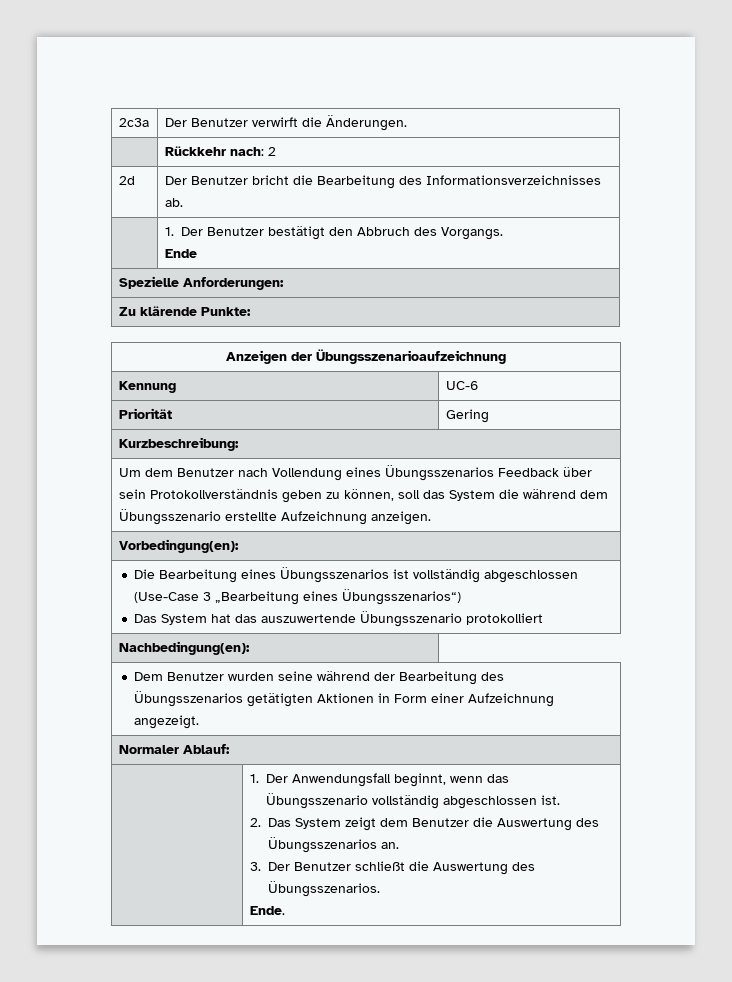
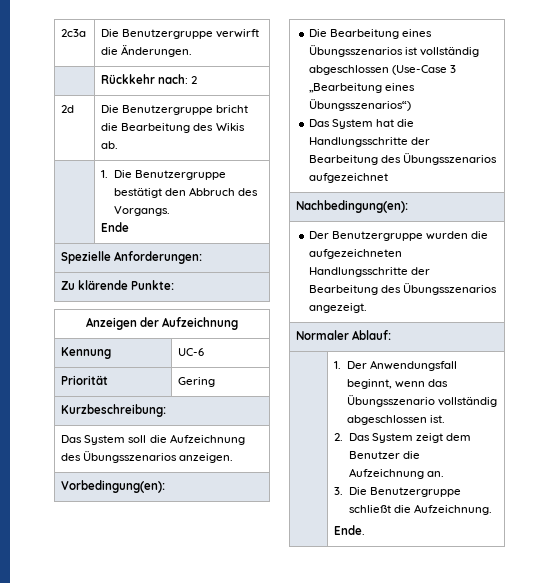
[164,118,248,127] Der Benutzer -> [101,29,214,39] Die Benutzergruppe
[164,176,248,185] Der Benutzer -> [101,105,214,115] Die Benutzergruppe
[425,175,601,185] Informationsverzeichnisses -> [215,123,245,131] Wikis
[180,227,264,236] Der Benutzer -> [114,170,227,180] Die Benutzergruppe
[316,349,506,364] Übungsszenarioaufzeichnung -> [162,317,239,330] Aufzeichnung
[118,465,592,481] [118,489,608,503] [118,509,367,525] Um dem Benutzer nach Vollendung eines Übungsszenarios Feedback über sein Protokollverständnis geben zu können, soll das System die während dem Übungsszenario erstellte Aufzeichnung -> [61,434,245,445] [61,450,178,463] Das System soll die Aufzeichnung des Übungsszenarios
[235,611,544,627] [118,641,250,655] [134,671,505,685] [134,691,555,707] das auszuwertende Übungsszenario protokolliert // Nachbedingung(en): // Dem Benutzer wurden seine während der Bearbeitung des Übungsszenarios getätigten Aktionen in Form einer Aufzeichnung -> [397,119,415,127] [308,137,431,147] [308,152,498,165] [308,173,388,183] [296,200,409,213] [308,231,489,241] [308,249,402,259] [308,267,431,277] [308,282,498,295] die Handlungsschritte der Bearbeitung des Übungsszenarios aufgezeichnet // Nachbedingung(en): // Der Benutzergruppe wurden die aufgezeichneten Handlungsschritte der Bearbeitung des Übungsszenarios
[496,818,599,831] [267,837,377,853] Auswertung des Übungsszenarios -> [349,468,425,479] Aufzeichnung
[267,861,535,875] [267,881,380,897] Der Benutzer schließt die Auswertung des Übungsszenarios. -> [349,487,462,497] [349,504,493,515] Die Benutzergruppe schließt die Aufzeichnung.

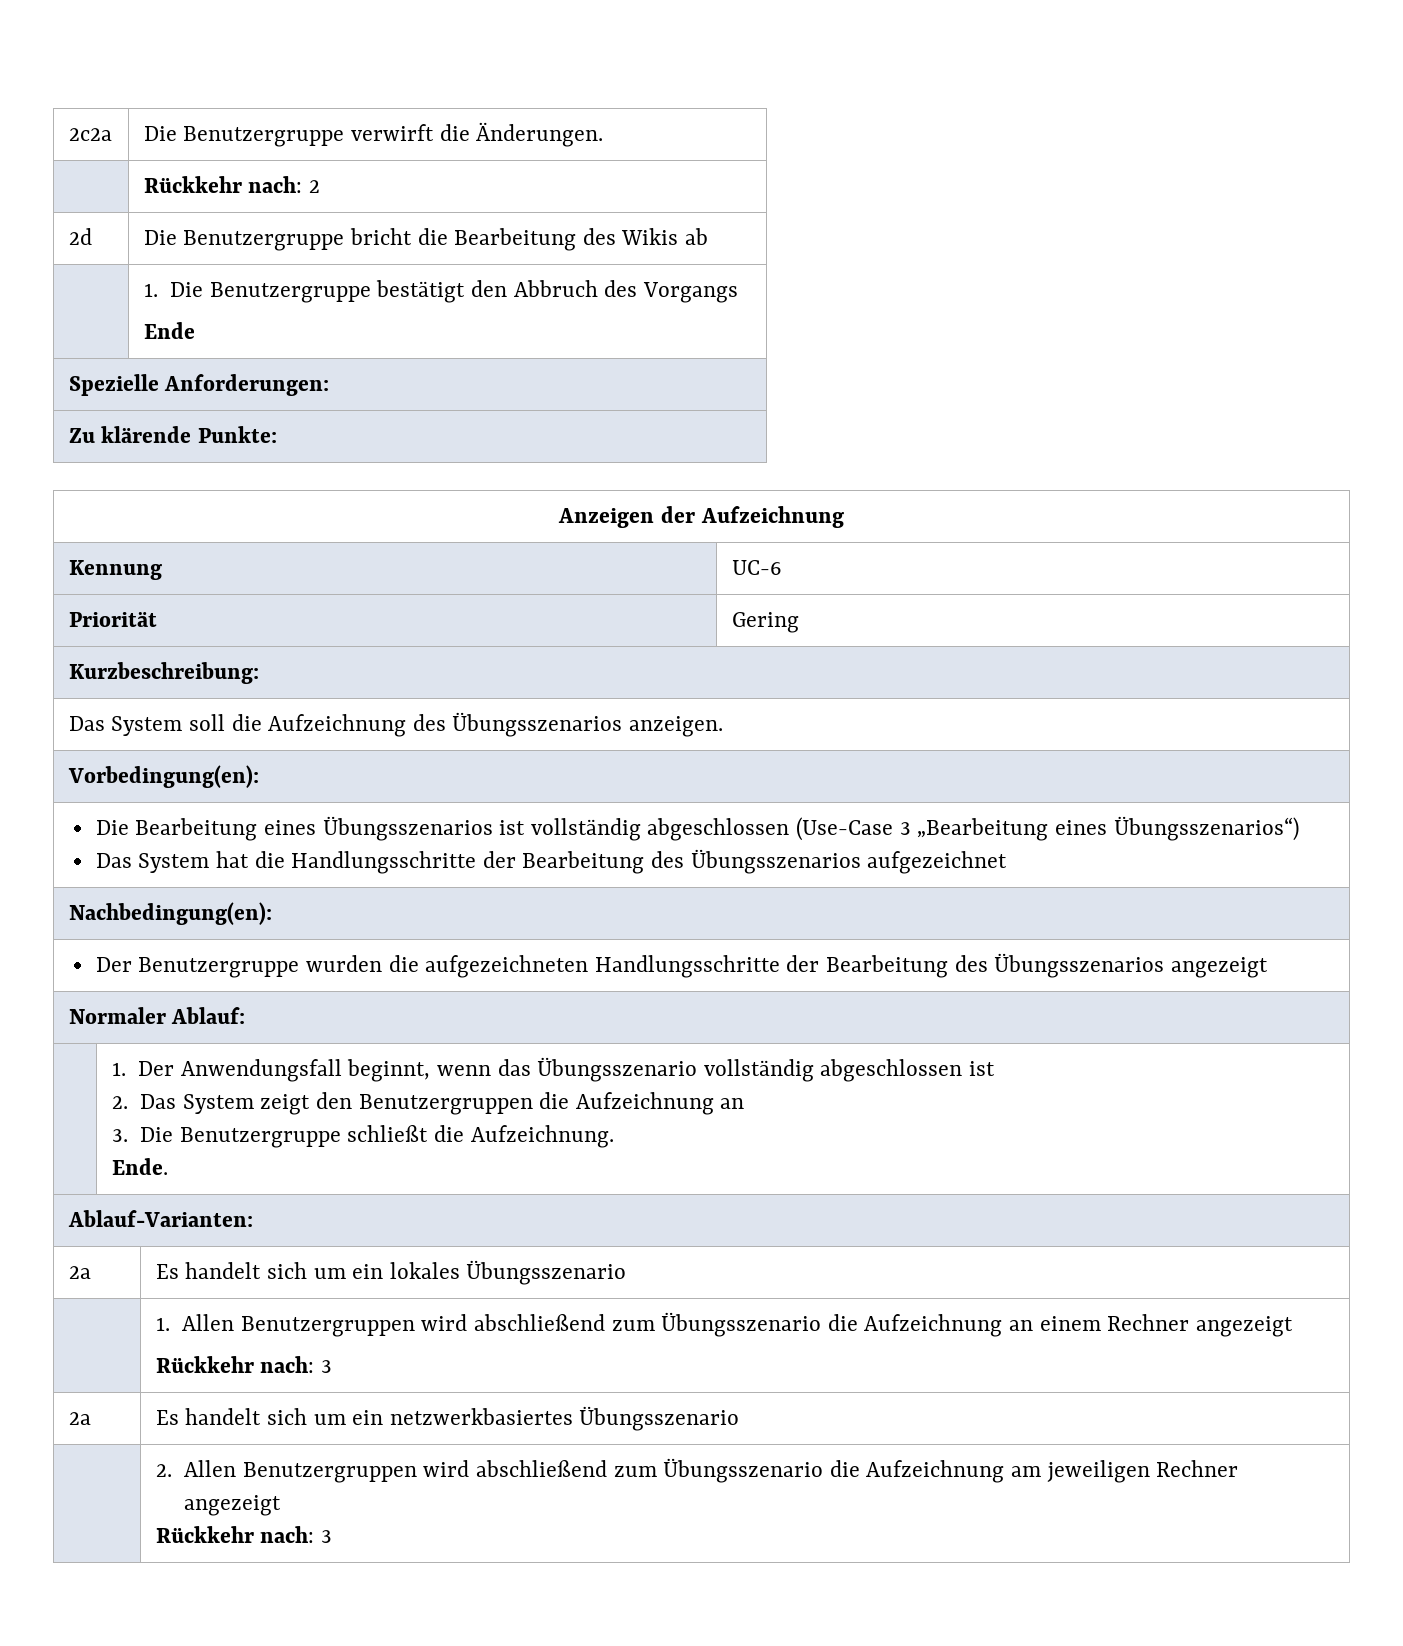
[61,29,87,37] 2c3a -> [68,128,112,141] 2c2a
[101,141,119,149] ab. -> [685,228,709,245] ab
[114,206,171,216] Vorgangs. -> [642,282,738,303] Vorgangs
[308,303,367,313] angezeigt. -> [1170,957,1268,978] angezeigt
[430,415,446,423] ist. -> [968,1061,995,1076] ist
[446,433,472,441] [349,451,421,459] [349,468,445,479] dem Benutzer die Aufzeichnung an. -> [315,1092,745,1115] den Benutzergruppen die Aufzeichnung an
(366, 530) none -> [67,1210,253,1227] [68,1266,91,1279] [155,1260,627,1285] [155,1312,1293,1337] [155,1356,333,1373] [68,1412,91,1425] [155,1406,740,1431] [155,1458,1239,1483] [184,1495,282,1516] [155,1526,333,1543] // Ablauf-Varianten: // 2a | Es handelt sich um ein lokales Übungsszenario // | 1. Allen Benutzergruppen wird abschließend zum Übungsszenario die Aufzeichnung an einem Rechner angezeigt // Rückkehr nach: 3 // 2a | Es handelt sich um ein netzwerkbasiertes Übungsszenario // | 2. Allen Benutzergruppen wird abschließend zum Übungsszenario die Aufzeichnung am jeweiligen Rechner angezeigt // Rückkehr nach: 3

